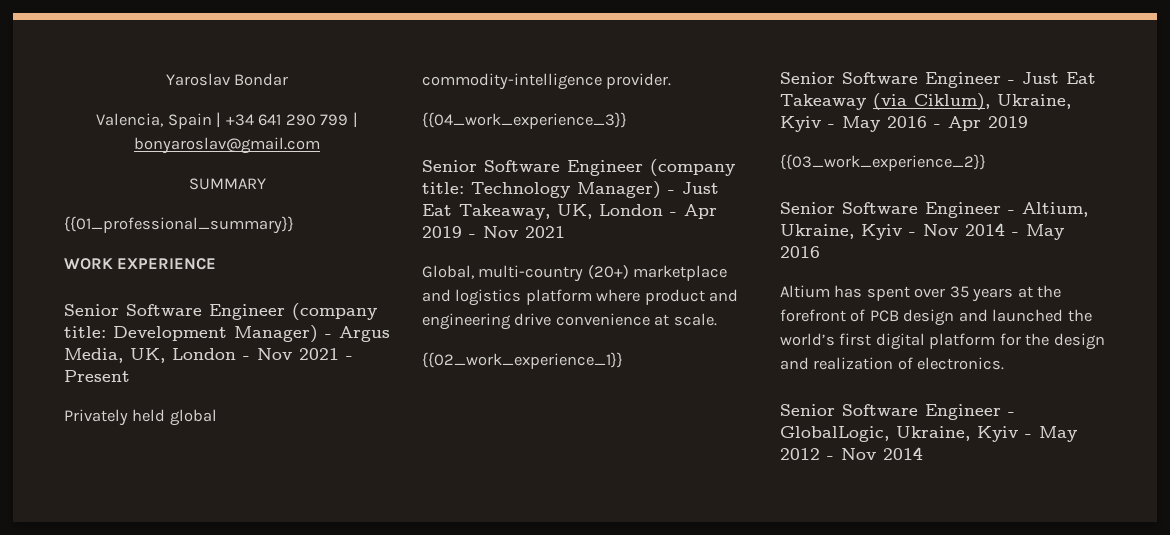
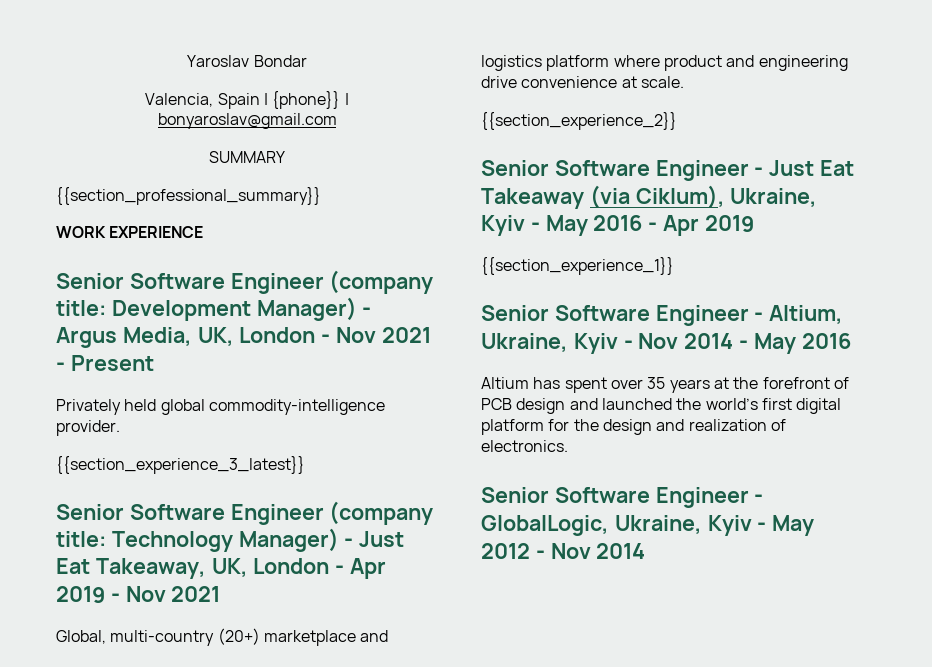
[225,114,349,126] +34 641 290 799 -> [272,91,341,109] {phone}}
[64,216,294,234] {{01_professional_summary}} -> [56,187,321,205] {{section_professional_summary}}
[422,112,627,129] {{04_work_experience_3}} -> [56,456,305,474] {{section_experience_3_latest}}
[422,352,623,369] {{02_work_experience_1}} -> [481,112,677,130] {{section_experience_2}}
[780,154,986,171] {{03_work_experience_2}} -> [481,257,674,275] {{section_experience_1}}

